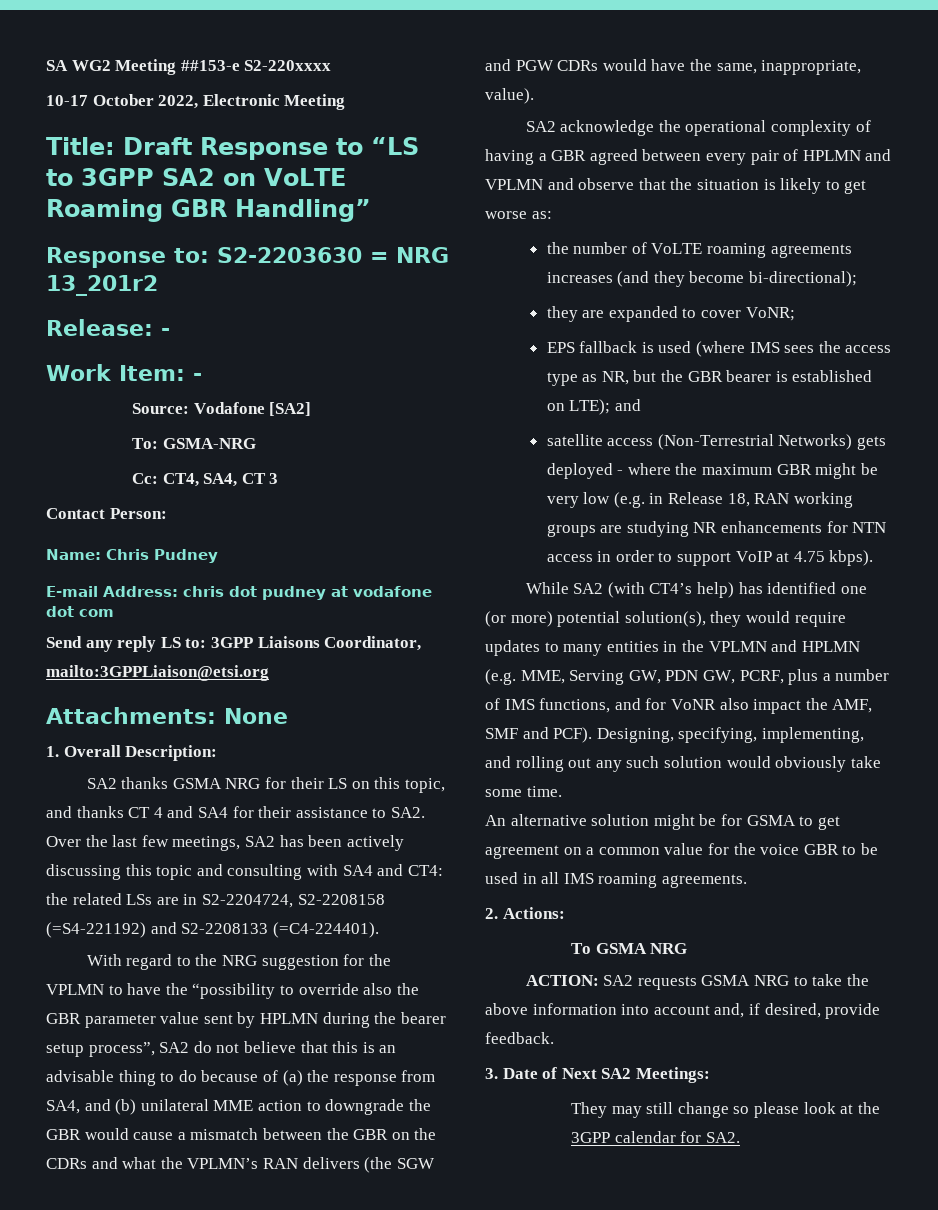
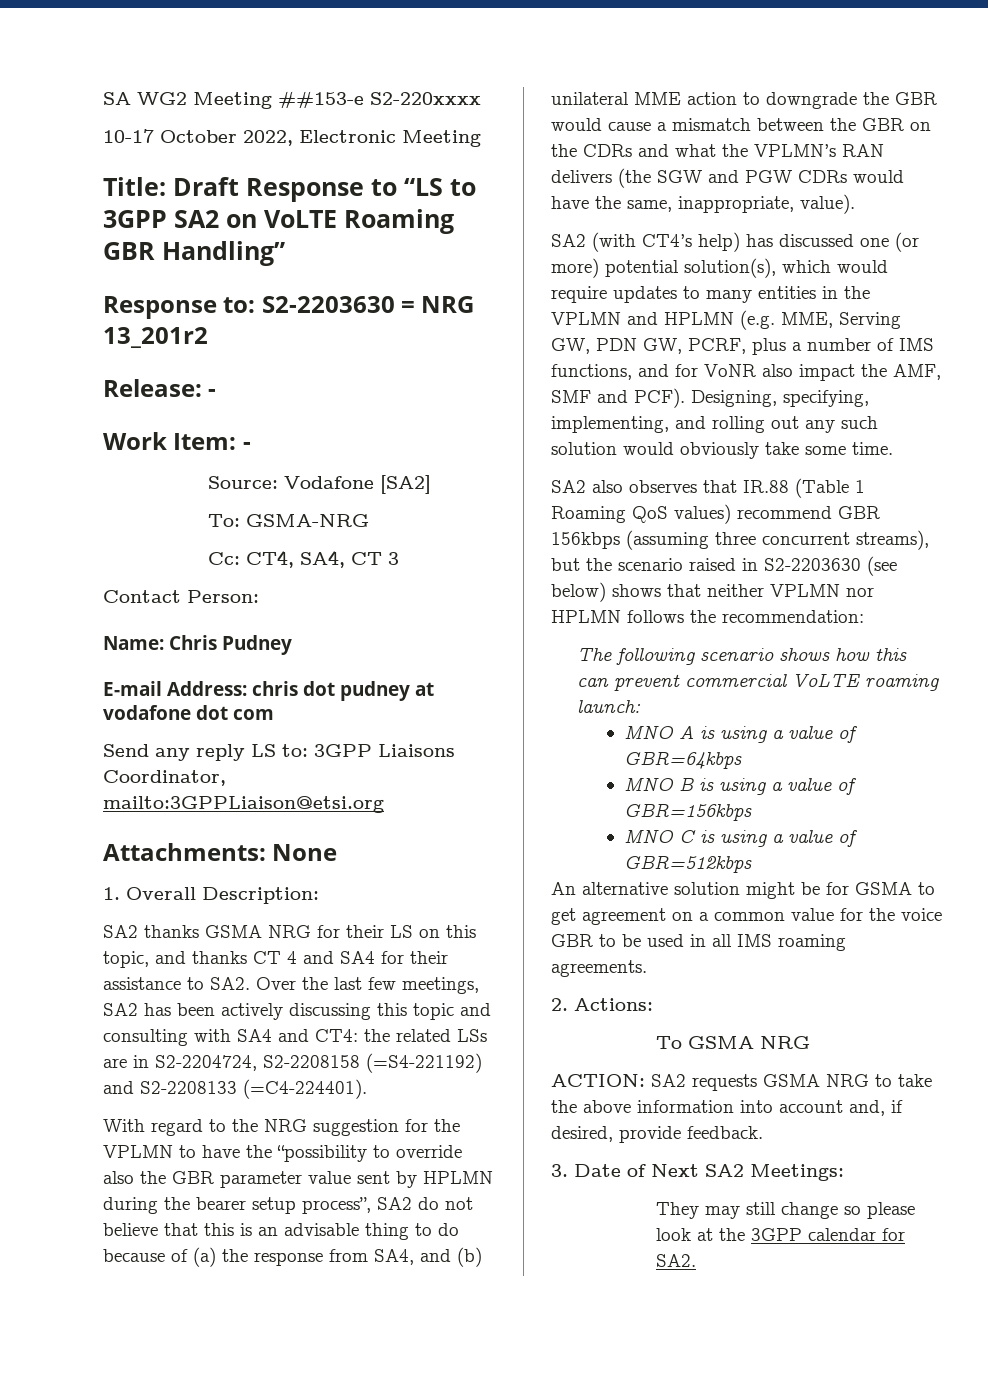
[560,120,871,136] [485,149,892,165] [485,178,867,194] [485,211,552,219] [546,242,852,258] [546,271,858,287] [546,306,795,322] [546,341,892,357] [546,370,873,386] [546,399,641,415] [546,434,887,450] [546,463,878,479] [546,492,853,508] [546,521,887,537] [546,550,874,566] [525,582,604,594] acknowledge the operational complexity of having a GBR agreed between every pair of HPLMN and VPLMN and observe that the situation is likely to get worse as: // the number of VoLTE roaming agreements increases (and they become bi-directional); // they are expanded to cover VoNR; // EPS fallback is used (where IMS sees the access type as NR, but the GBR bearer is established on LTE); and // satellite access (Non-Terrestrial Networks) gets deployed - where the maximum GBR might be very low (e.g. in Release 18, RAN working groups are studying NR enhancements for NTN access in order to support VoIP at 4.75 kbps). // While SA2 -> (586, 240) none
[767,582,837,594] identified -> [779,234,854,247] discussed
[710,611,742,627] they -> [782,260,831,273] which
(562, 791) none -> [551,478,865,498] [551,504,880,524] [551,530,929,550] [551,556,897,576] [551,582,874,602] [551,610,864,623] [577,648,908,665] [577,673,940,691] [577,700,642,713] [624,725,859,743] [624,751,743,769] [624,777,858,795] [624,803,753,821] [624,829,859,847] [624,855,753,873] // SA2 also observes that IR.88 (Table 1 Roaming QoS values) recommend GBR 156kbps (assuming three concurrent streams), but the scenario raised in S2-2203630 (see below) shows that neither VPLMN nor HPLMN follows the recommendation: // The following scenario shows how this can prevent commercial VoLTE roaming launch: // MNO A is using a value of GBR=64kbps // MNO B is using a value of GBR=156kbps // MNO C is using a value of GBR=512kbps

